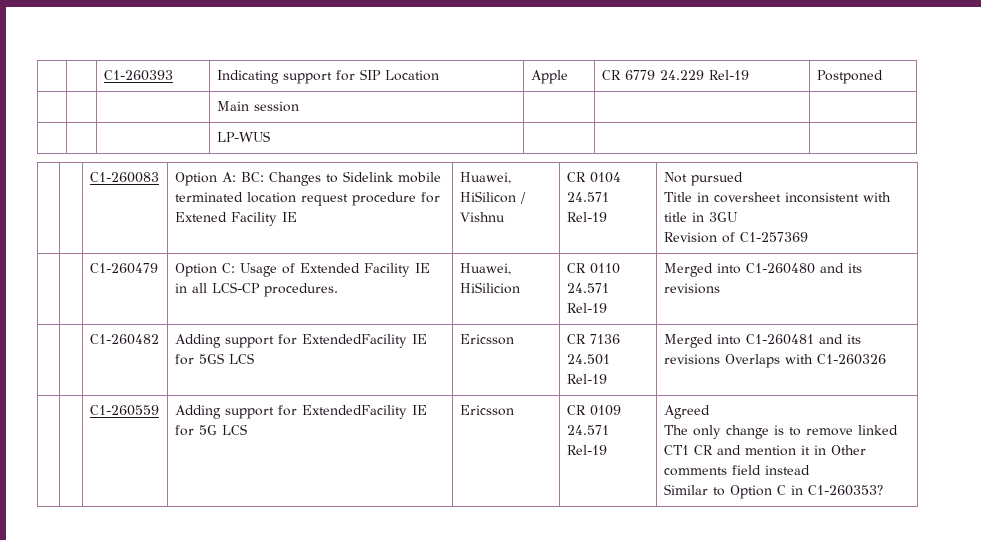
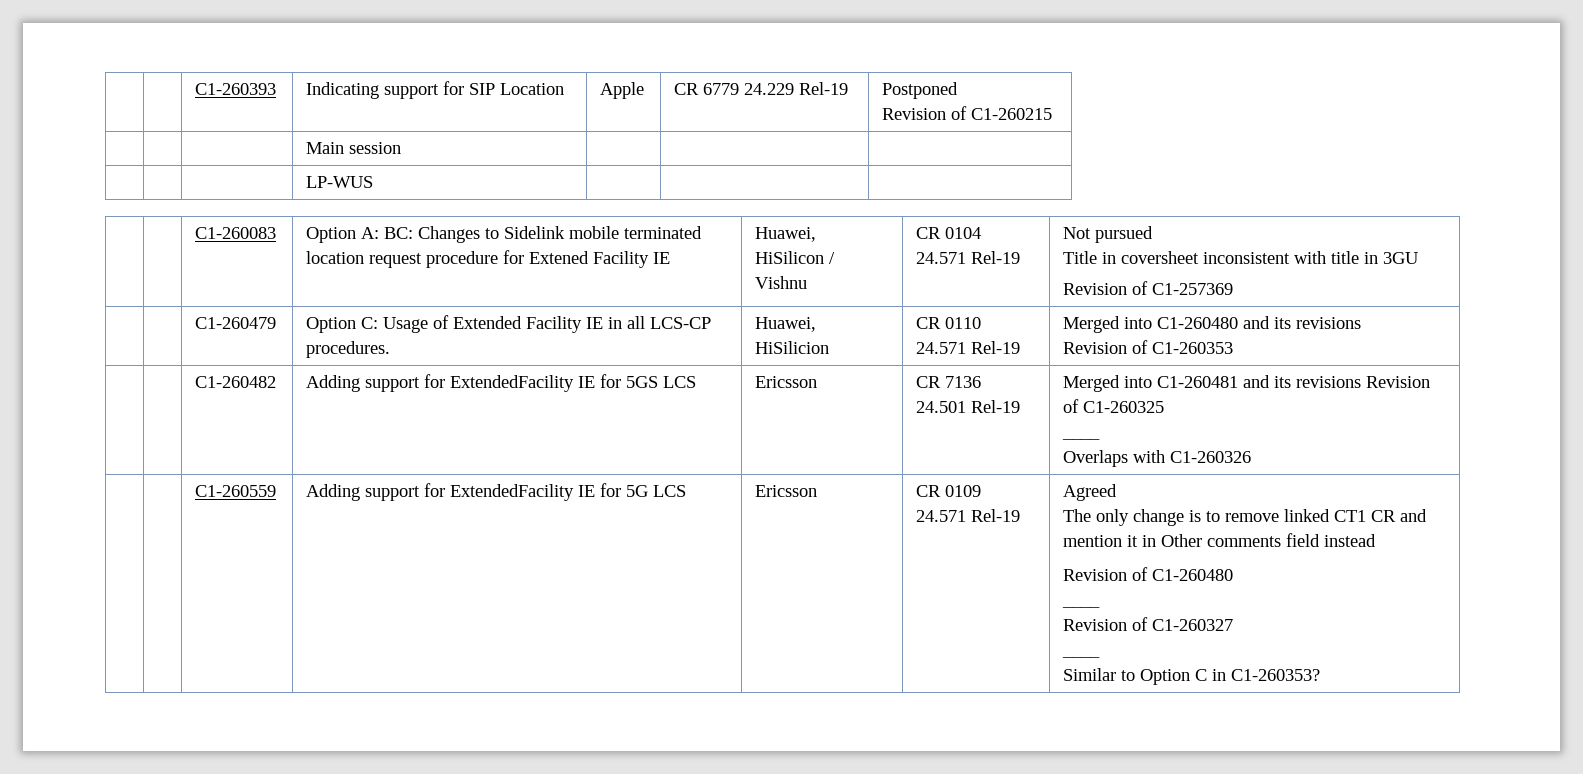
(883, 77) none -> [882,106,1053,120] // Revision of C1-260215
(720, 288) none -> [1063,340,1234,354] // Revision of C1-260353
(720, 359) none -> [1366,376,1431,388] [1063,399,1165,413] [1062,438,1101,440] Revision of C1-260325 // ____ //
(810, 470) none -> [1063,567,1234,581] [1062,606,1101,608] [1063,617,1234,631] [1062,656,1101,658] // Revision of C1-260480 // ____ // Revision of C1-260327 // ____

